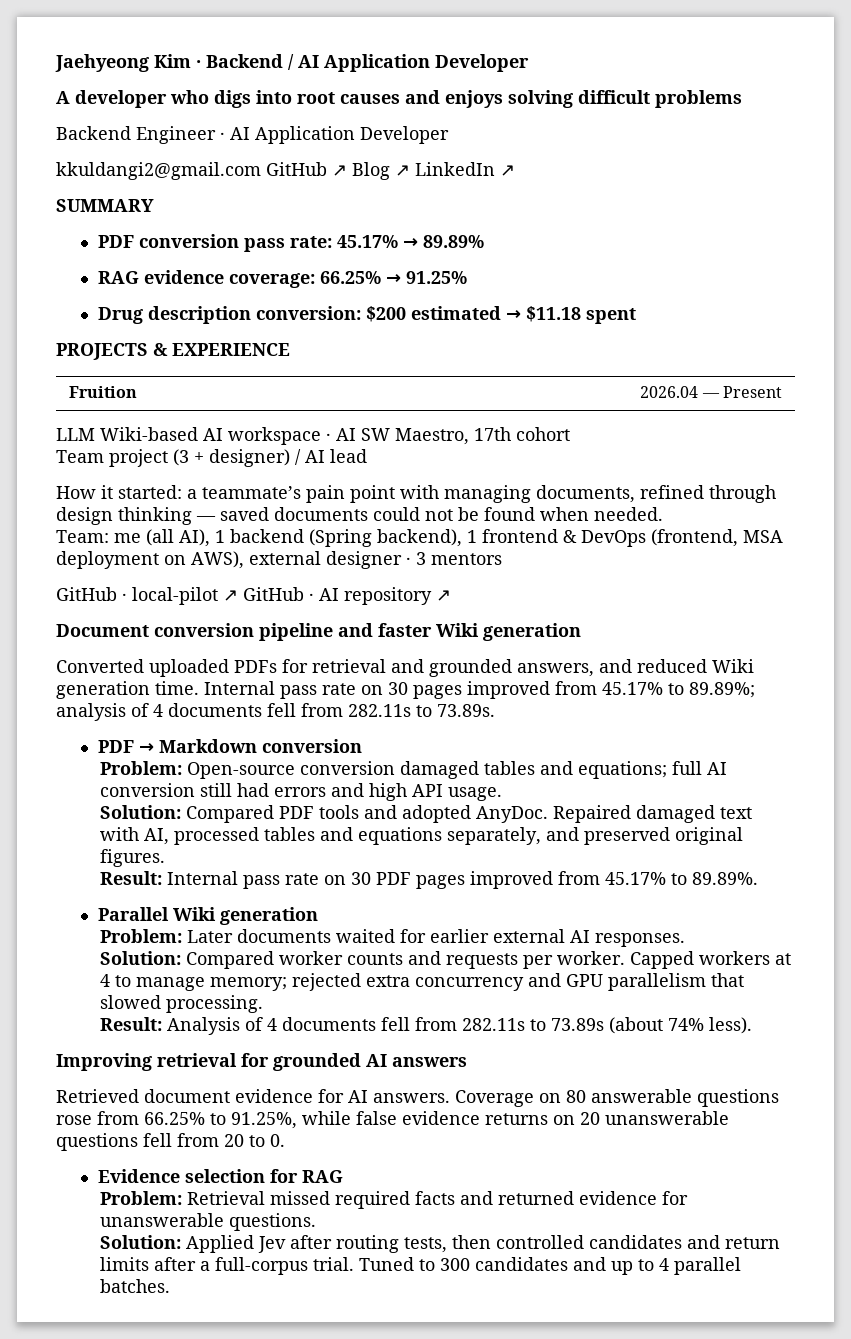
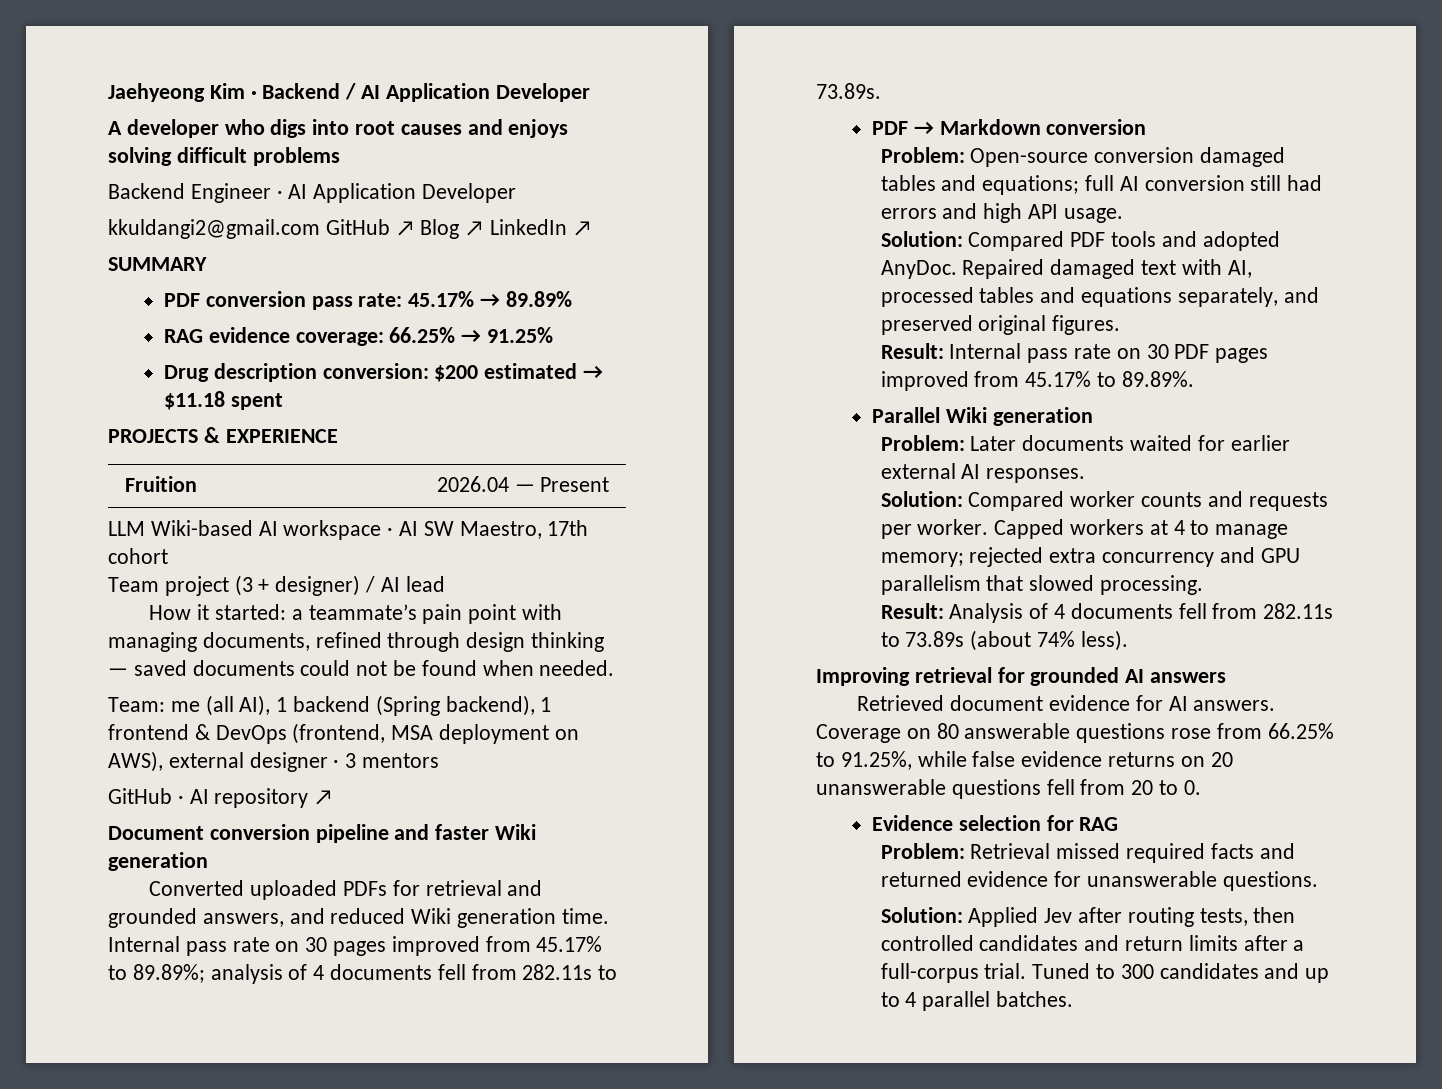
[132,587,314,605] local-pilot ↗ GitHub · -> (184, 800) none

